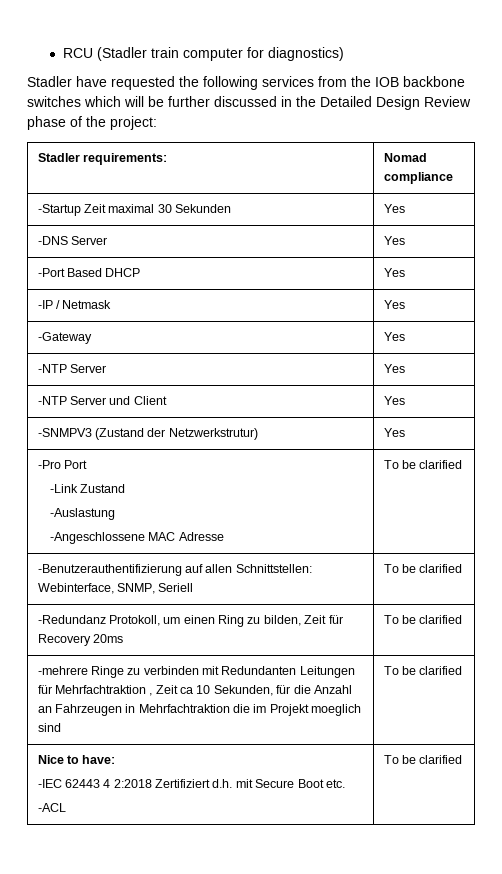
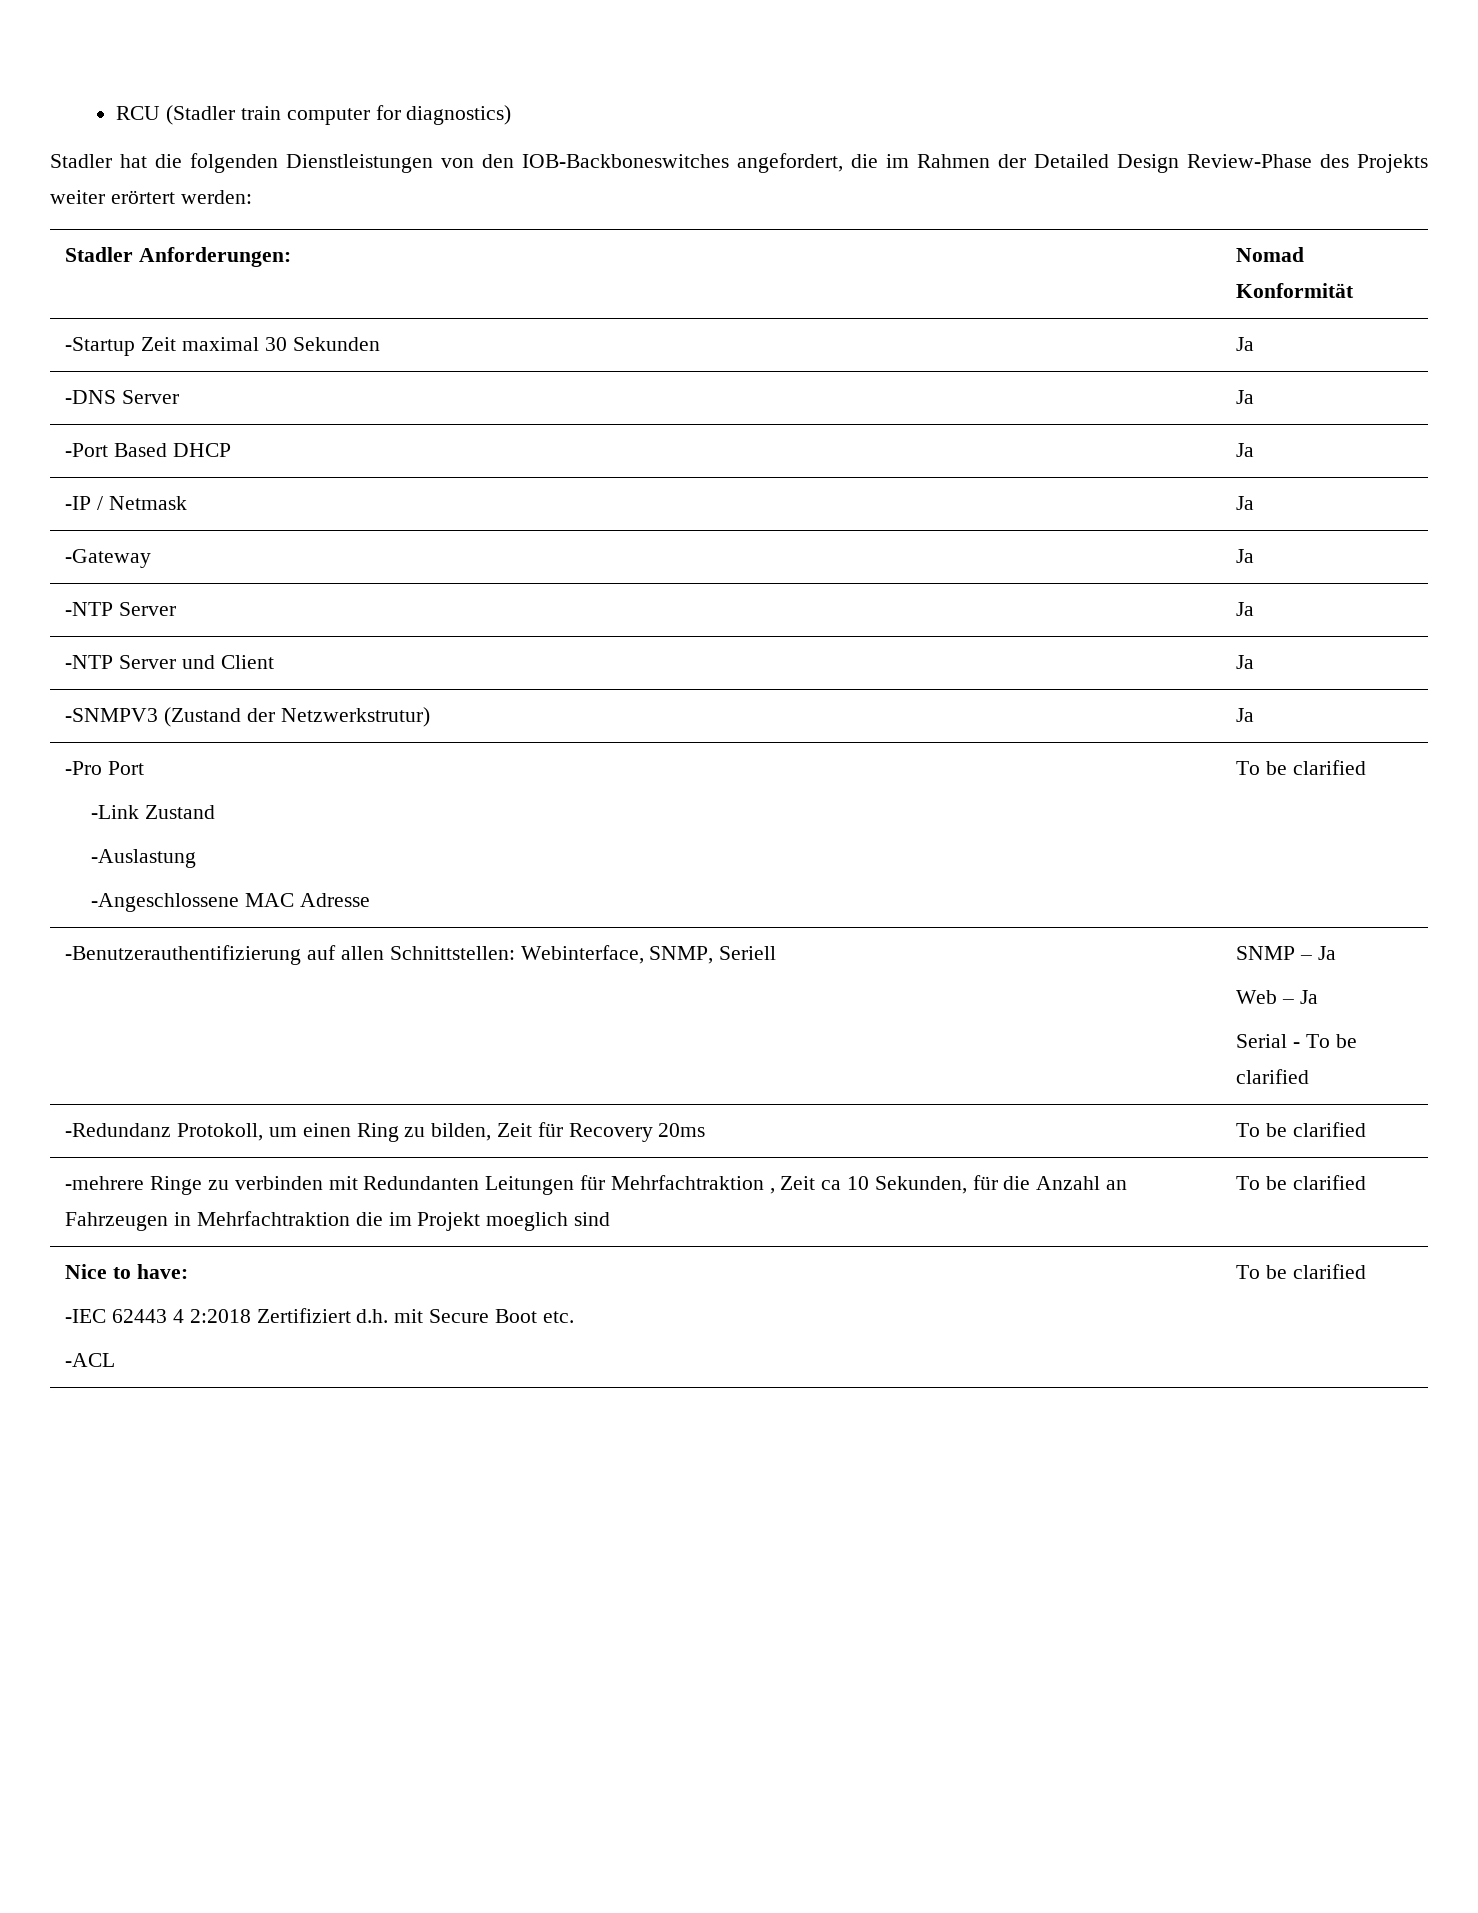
[76,76,465,90] [27,96,471,110] [27,116,157,130] [37,153,167,165] have requested the following services from the IOB backbone switches which will be further discussed in the Detailed Design Review phase of the project: // Stadler requirements: -> [120,153,1428,173] [50,190,252,204] [65,247,292,267] hat die folgenden Dienstleistungen von den IOB-Backboneswitches angefordert, die im Rahmen der Detailed Design Review-Phase des Projekts weiter erörtert werden: // Stadler Anforderungen:
[383,172,453,184] compliance -> [1236,283,1355,298] Konformität
[383,204,405,213] Yes -> [1236,337,1255,351] Ja
[383,236,405,245] Yes -> [1236,390,1255,404] Ja
[383,268,405,277] Yes -> [1236,443,1255,457] Ja
[383,300,405,309] Yes -> [1236,496,1255,510] Ja
[383,332,405,341] Yes -> [1236,549,1255,563] Ja
[383,364,405,373] Yes -> [1236,602,1255,616] Ja
[383,396,405,405] Yes -> [1236,655,1255,669] Ja
[383,428,405,437] Yes -> [1236,708,1255,722] Ja
(194, 587) none -> [1236,946,1336,960] [1236,990,1318,1004] [1236,1034,1301,1048] SNMP – Ja // Web – Ja // Serial -

